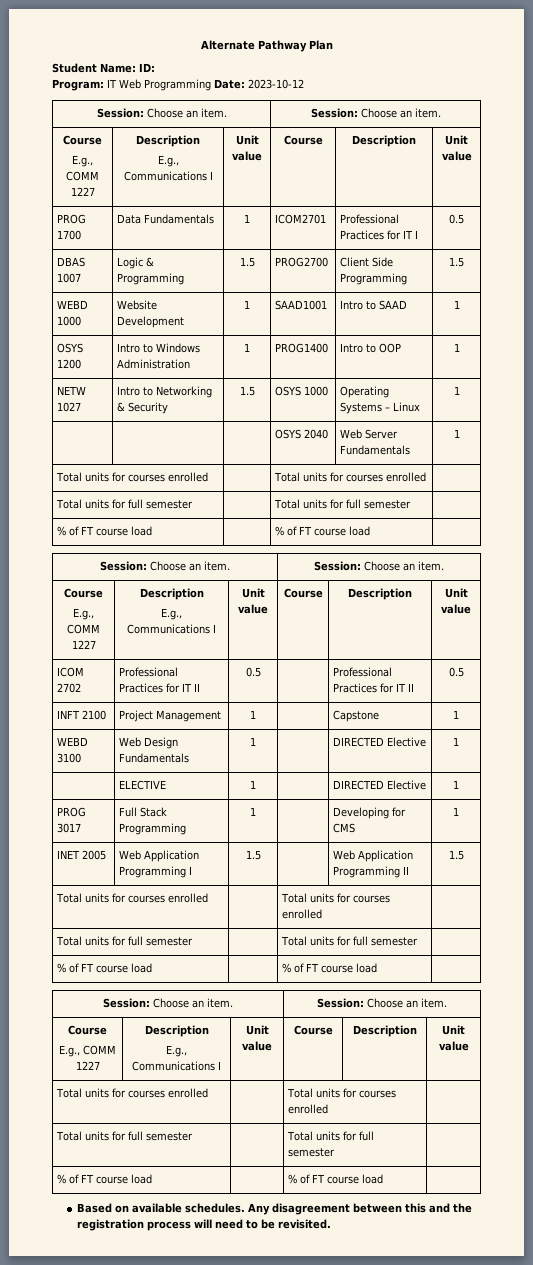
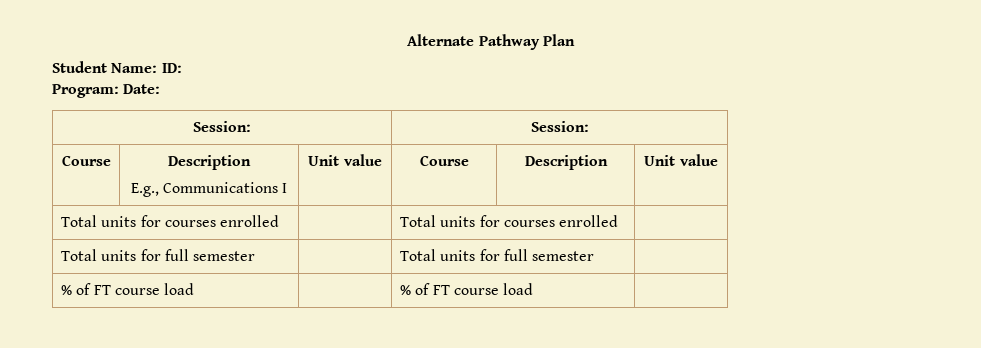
[107,79,211,91] IT Web Programming -> (119, 91) none
[248,79,304,89] [96,108,227,118] [310,108,441,118] [63,135,102,145] [72,155,93,167] [66,171,99,181] [70,187,95,196] [136,135,200,147] [157,155,179,167] [123,171,213,181] [235,135,259,145] [232,151,262,161] [283,135,323,145] [352,135,416,147] [445,135,468,145] [441,151,472,161] [57,214,87,224] [57,230,82,240] [117,214,215,224] [244,214,250,223] [275,214,327,224] [340,214,400,224] [340,230,419,240] [449,214,464,224] [57,257,86,267] [57,273,82,283] [117,257,155,269] [117,273,185,285] [239,257,255,267] [275,257,329,267] [340,257,394,267] [340,273,408,285] [449,257,464,267] [57,300,89,309] [57,316,82,326] [117,300,158,310] [117,316,185,328] [244,300,250,309] [275,300,328,310] [340,300,408,310] [453,300,460,309] [57,343,84,353] [57,359,82,369] [117,343,201,353] [117,359,191,369] [244,343,250,352] [275,343,329,353] [340,343,402,353] [453,343,460,352] [57,386,87,395] [57,402,82,412] [117,386,213,398] [117,402,169,414] [239,386,255,396] [275,386,329,396] [340,386,390,398] [340,402,421,414] [453,386,460,395] [275,429,329,439] [340,429,399,439] [340,445,411,455] [453,429,460,438] [56,472,209,482] [274,472,427,482] [56,499,194,509] [274,499,412,509] [57,526,153,536] [275,526,371,536] [100,561,230,571] [314,561,444,571] [64,588,103,598] [73,608,94,620] [67,624,100,634] [71,640,96,649] [139,588,204,600] [161,608,182,620] [127,624,216,634] [241,588,265,598] [238,604,268,614] [283,588,323,598] [348,588,412,600] [444,588,468,598] [441,604,471,614] [57,667,85,677] [57,683,82,693] [119,667,179,677] [119,683,201,693] [245,667,261,677] [333,667,393,677] [333,683,415,693] [448,667,464,677] [57,710,107,720] [119,710,222,722] [250,710,256,719] [333,710,380,722] [453,710,459,719] [57,737,89,746] [57,753,82,763] [119,737,179,749] [119,753,190,763] [250,737,256,746] [333,737,427,747] [453,737,459,746] [119,780,167,790] [250,780,256,789] [333,780,427,790] [453,780,459,789] [57,807,87,817] [57,823,82,833] [119,807,168,817] [119,823,187,835] [250,807,256,816] [333,807,407,819] [333,823,356,833] [453,807,459,816] [57,850,107,860] [119,850,200,862] [119,866,193,878] [245,850,261,860] [333,850,414,862] [333,866,410,878] [448,850,464,860] [56,893,209,903] [281,893,391,903] [282,909,323,919] [56,936,194,946] [281,936,419,946] [57,963,153,973] [282,963,378,973] [103,998,233,1008] [317,998,447,1008] [68,1025,107,1035] [59,1045,116,1057] [75,1061,100,1070] 2023-10-12 // Session: Choose an item. | Session: Choose an item. // Course // E.g., COMM 1227 | Description // E.g., Communications I | Unit value | Course | Description | Unit value // PROG 1700 | Data Fundamentals | 1 | ICOM2701 | Professional Practices for IT I | 0.5 // DBAS 1007 | Logic & Programming | 1.5 | PROG2700 | Client Side Programming | 1.5 // WEBD 1000 | Website Development | 1 | SAAD1001 | Intro to SAAD | 1 // OSYS 1200 | Intro to Windows Administration | 1 | PROG1400 | Intro to OOP | 1 // NETW 1027 | Intro to Networking & Security | 1.5 | OSYS 1000 | Operating Systems – Linux | 1 // | | | OSYS 2040 | Web Server Fundamentals | 1 // Total units for courses enrolled | | Total units for courses enrolled | // Total units for full semester | | Total units for full semester | // % of FT course load | | % of FT course load | // Session: Choose an item. | Session: Choose an item. // Course // E.g., COMM 1227 | Description // E.g., Communications I | Unit value | Course | Description | Unit value // ICOM 2702 | Professional Practices for IT II | 0.5 | | Professional Practices for IT II | 0.5 // INFT 2100 | Project Management | 1 | | Capstone | 1 // WEBD 3100 | Web Design Fundamentals | 1 | | DIRECTED Elective | 1 // | ELECTIVE | 1 | | DIRECTED Elective | 1 // PROG 3017 | Full Stack Programming | 1 | | Developing for CMS | 1 // INET 2005 | Web Application Programming I | 1.5 | | Web Application Programming II | 1.5 // Total units for courses enrolled | | Total units for courses enrolled | // Total units for full semester | | Total units for full semester | // % of FT course load | | % of FT course load | // Session: Choose an item. | Session: Choose an item. // Course // E.g., COMM 1227 -> [193,121,251,132] [530,121,589,132] [61,155,111,166] // Session: | Session: // Course
[77,1203,473,1215] [77,1219,332,1231] // Based on available schedules. Any disagreement between this and the registration process will need to be revisited. -> (534, 289) none

